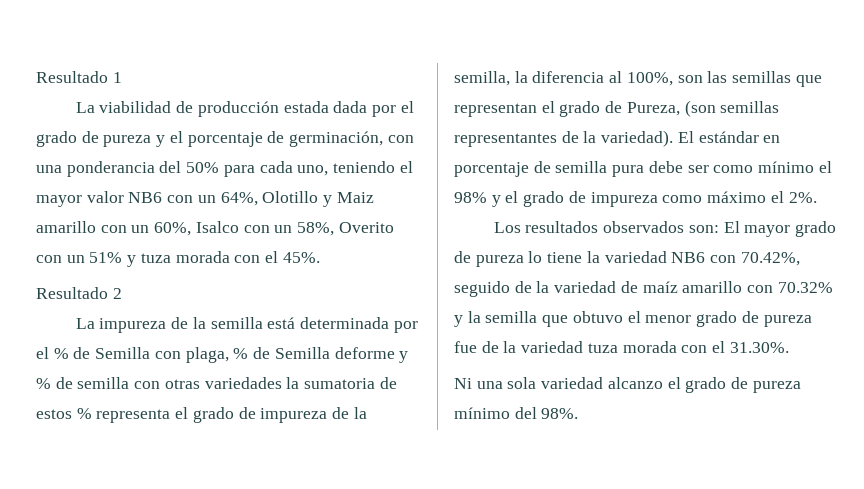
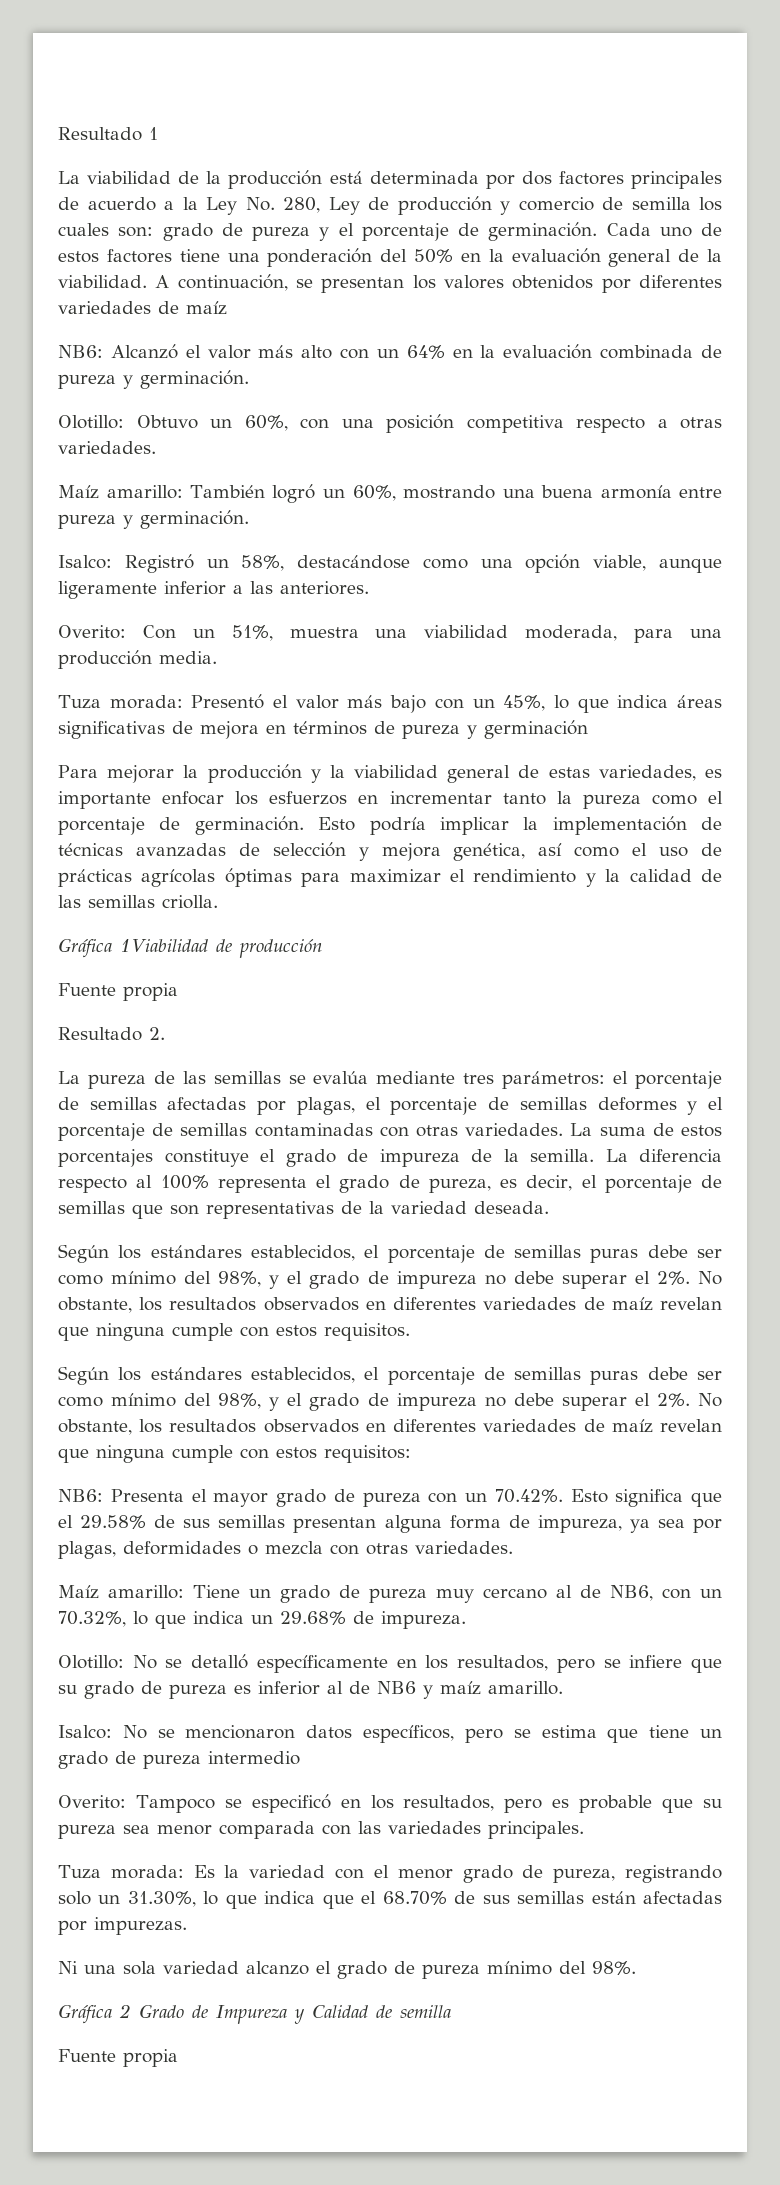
[197,101,414,117] producción estada dada por el -> [206,170,723,189] [58,196,722,215] [58,223,154,237] la producción está determinada por dos factores principales de acuerdo a la Ley No. 280, Ley de producción y comercio de semilla los cuales son:
[289,131,414,147] [36,161,413,177] [36,191,374,207] [36,221,394,236] [36,251,320,267] [36,287,122,299] [75,317,418,333] [36,347,409,363] [36,377,397,389] [36,408,171,423] germinación, con una ponderancia del 50% para cada uno, teniendo el mayor valor NB6 con un 64%, Olotillo y Maiz amarillo con un 60%, Isalco con un 58%, Overito con un 51% y tuza morada con el 45%. // Resultado 2 // La impureza de la semilla está determinada por el % de Semilla con plaga, % de Semilla deforme y % de semilla con otras variedades la sumatoria de estos % representa -> [488,222,722,241] [58,248,723,267] [58,274,722,293] [58,301,227,315] [58,344,722,359] [58,370,249,389] [58,414,722,433] [58,441,156,454] [58,484,722,503] [58,510,249,529] [58,554,722,573] [58,581,369,599] [58,625,723,643] [58,650,217,669] [58,694,723,713] [58,720,588,739] [58,764,722,783] [58,791,724,809] [58,816,722,835] [58,842,722,861] [58,868,722,887] [58,895,218,909] [58,938,322,958] [58,983,178,1001] [58,1027,165,1041] [58,1071,722,1089] [58,1097,724,1115] [58,1123,723,1141] [58,1149,249,1167] germinación. Cada uno de estos factores tiene una ponderación del 50% en la evaluación general de la viabilidad. A continuación, se presentan los valores obtenidos por diferentes variedades de maíz // NB6: Alcanzó el valor más alto con un 64% en la evaluación combinada de pureza y germinación. // Olotillo: Obtuvo un 60%, con una posición competitiva respecto a otras variedades. // Maíz amarillo: También logró un 60%, mostrando una buena armonía entre pureza y germinación. // Isalco: Registró un 58%, destacándose como una opción viable, aunque ligeramente inferior a las anteriores. // Overito: Con un 51%, muestra una viabilidad moderada, para una producción media. // Tuza morada: Presentó el valor más bajo con un 45%, lo que indica áreas significativas de mejora en términos de pureza y germinación // Para mejorar la producción y la viabilidad general de estas variedades, es importante enfocar los esfuerzos en incrementar tanto la pureza como el porcentaje de germinación. Esto podría implicar la implementación de técnicas avanzadas de selección y mejora genética, así como el uso de prácticas agrícolas óptimas para maximizar el rendimiento y la calidad de las semillas criolla. // Gráfica 1Viabilidad de producción // Fuente propia // Resultado 2. // La pureza de las semillas se evalúa mediante tres parámetros: el porcentaje de semillas afectadas por plagas, el porcentaje de semillas deformes y el porcentaje de semillas contaminadas con otras variedades. La suma de estos porcentajes constituye
[454,71,822,87] [454,100,780,117] [454,130,781,147] [454,161,832,177] [454,191,817,207] [493,221,836,237] [454,251,800,267] [454,281,833,297] [454,311,812,327] [454,341,789,353] semilla, la diferencia al 100%, son las semillas que representan el grado de Pureza, (son semillas representantes de la variedad). El estándar en porcentaje de semilla pura debe ser como mínimo el 98% y el grado de impureza como máximo el 2%. // Los resultados observados son: El mayor grado de pureza lo tiene la variedad NB6 con 70.42%, seguido de la variedad de maíz amarillo con 70.32% y la semilla que obtuvo el menor grado de pureza fue de la variedad tuza morada con el 31.30%. -> [530,1149,722,1162] [58,1175,722,1193] [58,1201,549,1219] [58,1244,722,1263] [58,1271,722,1289] [58,1297,722,1313] [58,1323,410,1341] [58,1366,722,1385] [58,1393,722,1411] [58,1419,722,1435] [58,1445,411,1463] [58,1489,722,1507] [58,1515,723,1533] [58,1541,513,1559] [58,1585,722,1603] [58,1611,466,1629] [58,1654,723,1673] [58,1681,563,1699] [58,1725,723,1743] [58,1751,300,1769] [58,1794,723,1813] [58,1821,584,1839] [58,1865,722,1883] [58,1891,722,1909] [58,1917,187,1935] semilla. La diferencia respecto al 100% representa el grado de pureza, es decir, el porcentaje de semillas que son representativas de la variedad deseada. // Según los estándares establecidos, el porcentaje de semillas puras debe ser como mínimo del 98%, y el grado de impureza no debe superar el 2%. No obstante, los resultados observados en diferentes variedades de maíz revelan que ninguna cumple con estos requisitos. // Según los estándares establecidos, el porcentaje de semillas puras debe ser como mínimo del 98%, y el grado de impureza no debe superar el 2%. No obstante, los resultados observados en diferentes variedades de maíz revelan que ninguna cumple con estos requisitos: // NB6: Presenta el mayor grado de pureza con un 70.42%. Esto significa que el 29.58% de sus semillas presentan alguna forma de impureza, ya sea por plagas, deformidades o mezcla con otras variedades. // Maíz amarillo: Tiene un grado de pureza muy cercano al de NB6, con un 70.32%, lo que indica un 29.68% de impureza. // Olotillo: No se detalló específicamente en los resultados, pero se infiere que su grado de pureza es inferior al de NB6 y maíz amarillo. // Isalco: No se mencionaron datos específicos, pero se estima que tiene un grado de pureza intermedio // Overito: Tampoco se especificó en los resultados, pero es probable que su pureza sea menor comparada con las variedades principales. // Tuza morada: Es la variedad con el menor grado de pureza, registrando solo un 31.30%, lo que indica que el 68.70% de sus semillas están afectadas por impurezas.
(579, 413) none -> [58,2004,451,2024] [58,2049,178,2067] // Gráfica 2 Grado de Impureza y Calidad de semilla // Fuente propia

